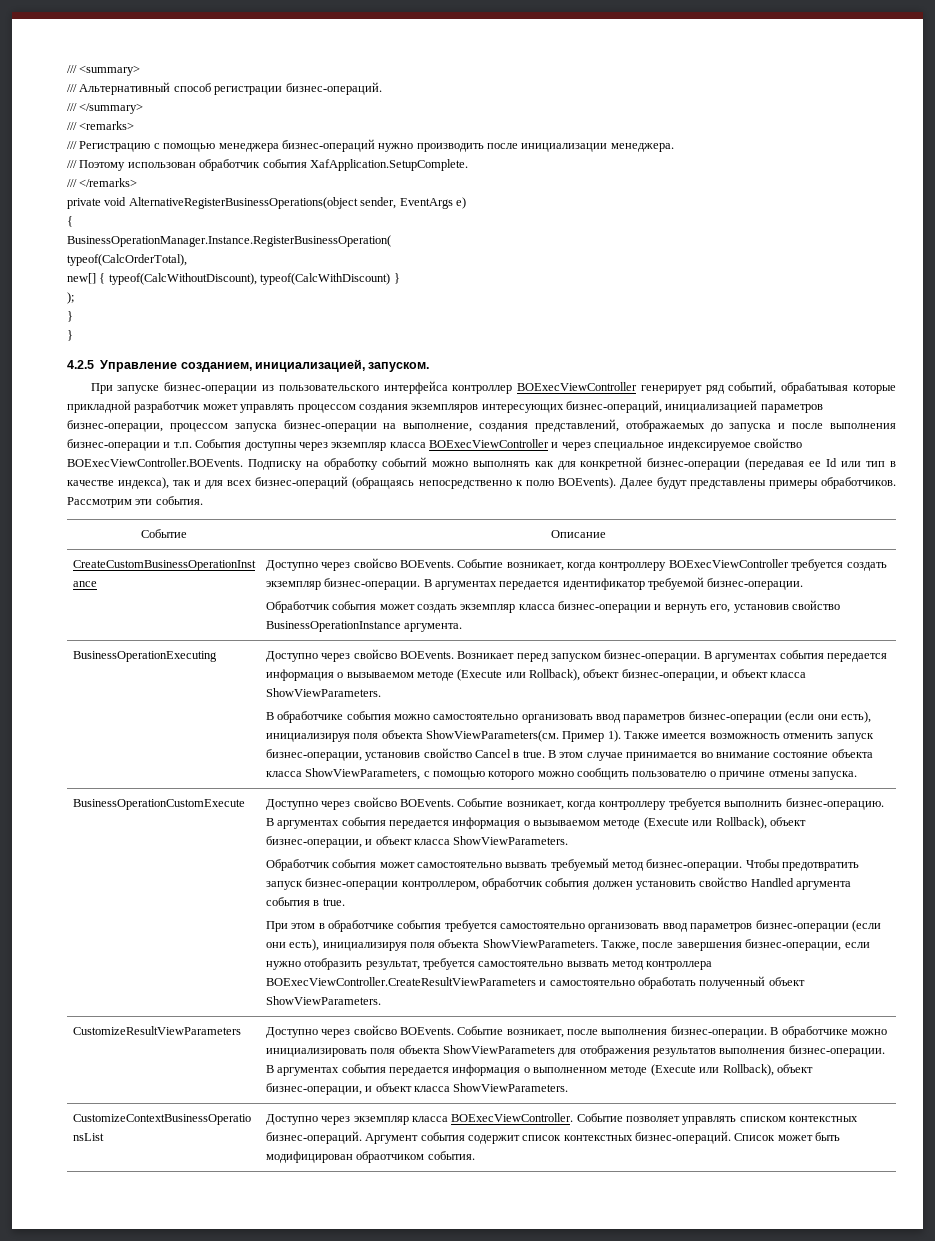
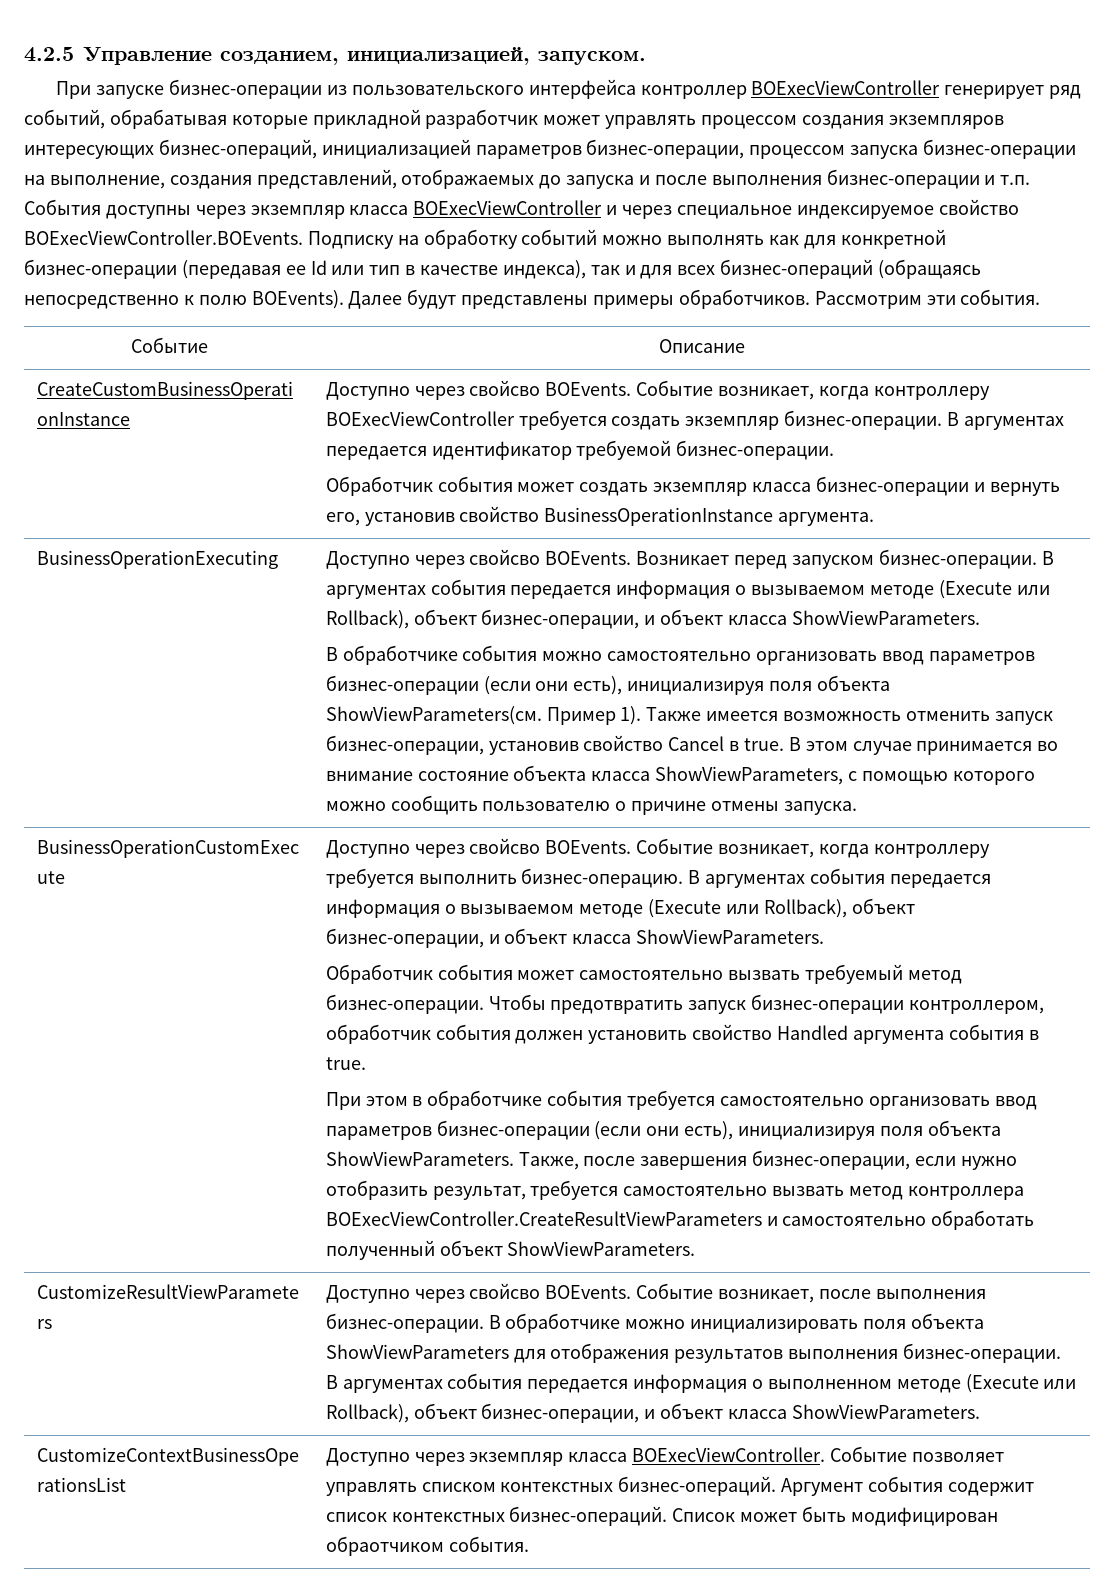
[67,65,141,76] [67,82,382,95] [67,103,144,114] [67,121,135,130] [67,139,674,152] [67,159,468,171] [67,178,138,187] [67,197,466,209] [67,216,73,227] [67,235,391,247] [67,254,187,266] [67,273,400,285] [67,292,74,304] [67,311,73,322] [67,330,73,341] /// <summary> // /// Альтернативный способ регистрации бизнес-операций. // /// </summary> // /// <remarks> // /// Регистрацию с помощью менеджера бизнес-операций нужно производить после инициализации менеджера. // /// Поэтому использован обработчик события XafApplication.SetupComplete. // /// </remarks> // private void AlternativeRegisterBusinessOperations(object sender, EventArgs e) // { // BusinessOperationManager.Instance.RegisterBusinessOperation( // typeof(CalcOrderTotal), // new[] { typeof(CalcWithoutDiscount), typeof(CalcWithDiscount) } // ); // } // } // -> (24, 54) none

